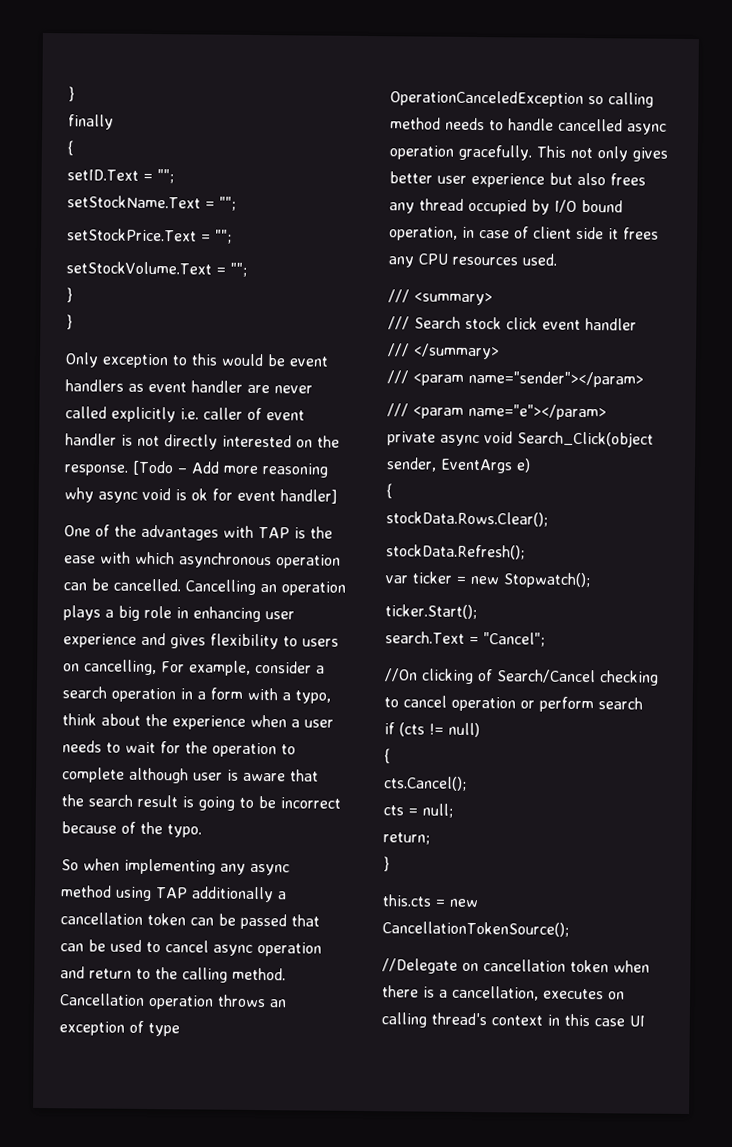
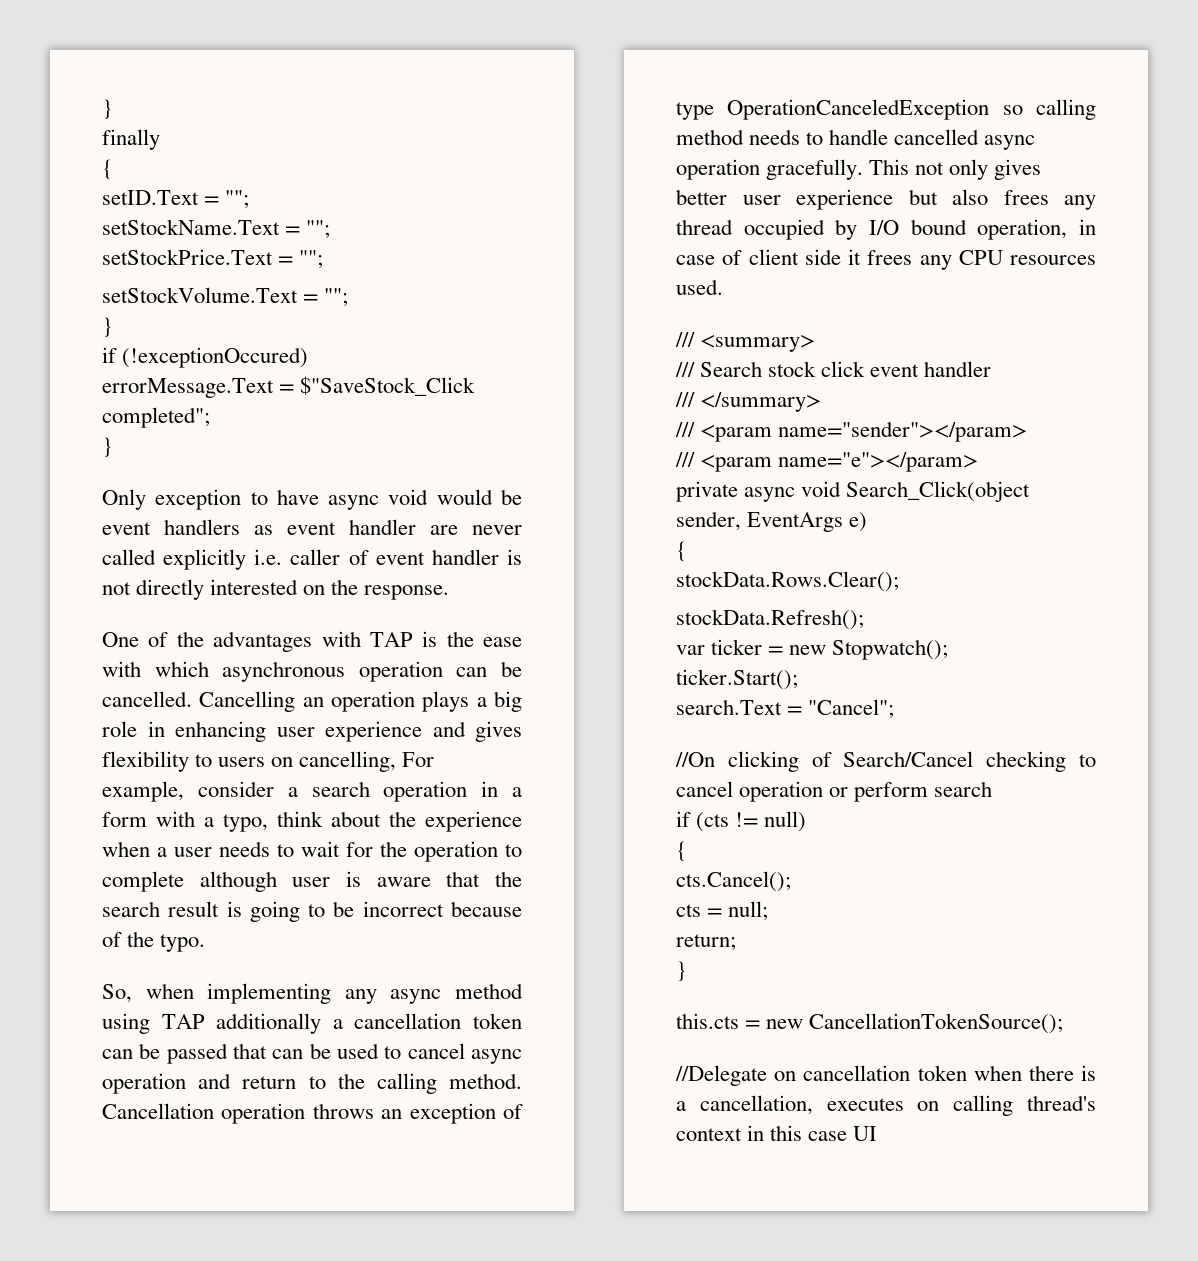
(73, 295) none -> [102,347,309,368] [102,376,476,398] [102,407,210,428] // if (!exceptionOccured) // errorMessage.Text = $"SaveStock_Click completed";
[191,353,218,366] this -> [276,489,429,510] have async void
[132,460,329,478] [64,487,338,504] [Todo – Add more reasoning why async void is ok for event handler] -> (450, 592) none
[61,859,79,871] So -> [102,984,132,1003] So,

